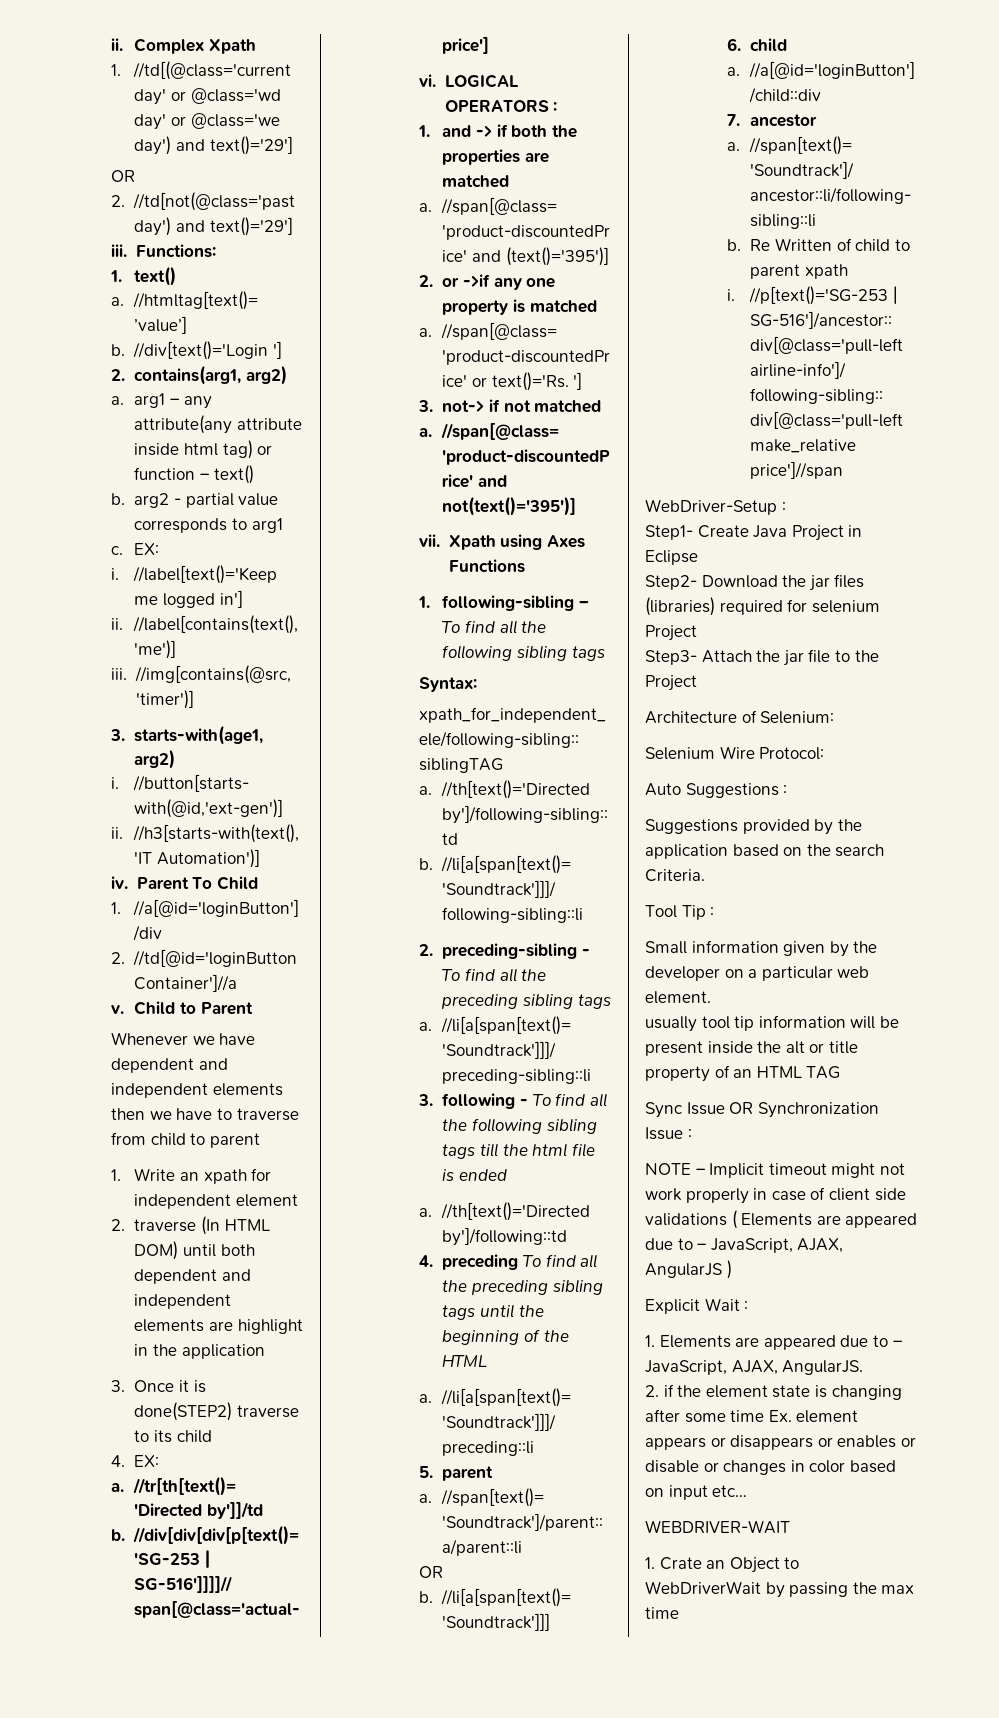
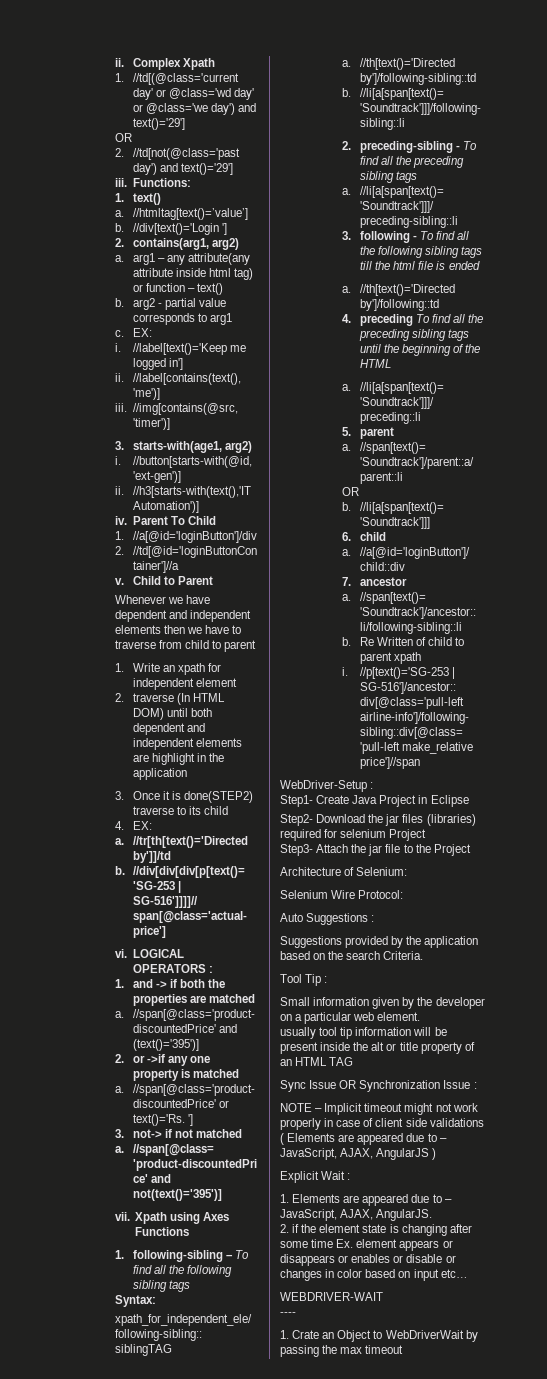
(790, 1527) none -> [280,1312,296,1316] // ----
[645,1607,679,1619] time -> [365,1345,404,1354] timeout

